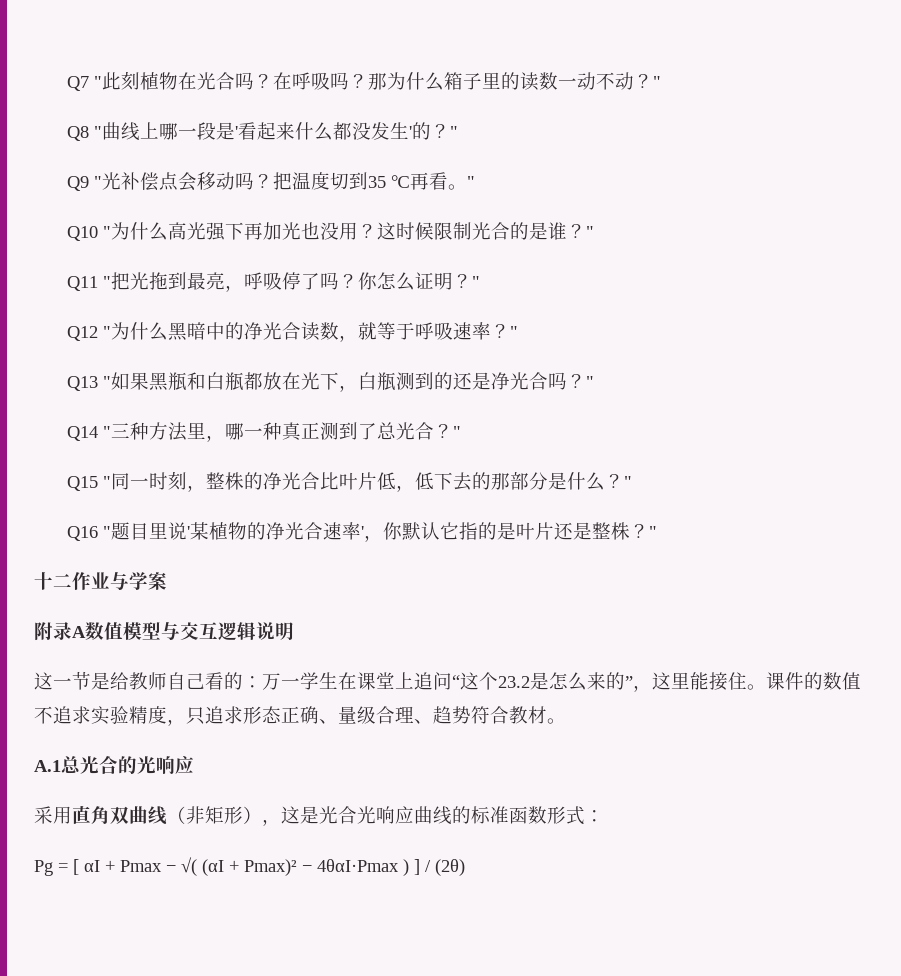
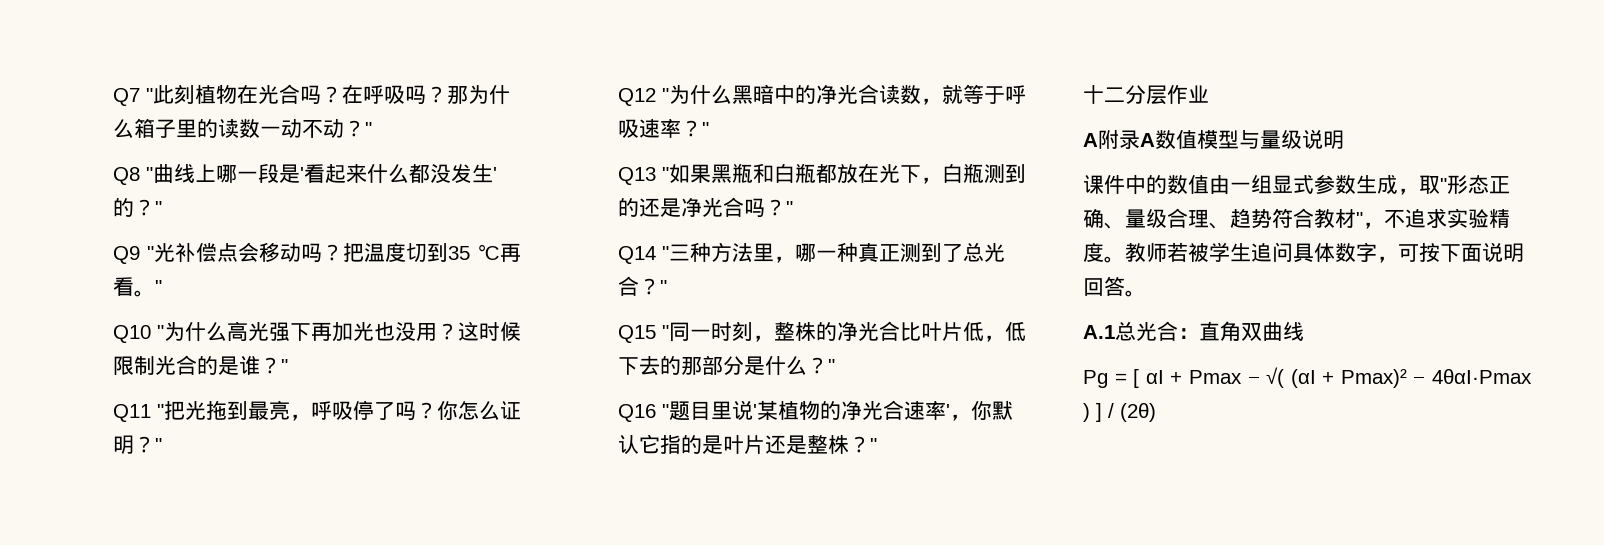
(72, 581) none -> [1125,85,1167,105] 分层
[110,572,167,590] 与学案 // -> [1083,133,1098,147] // A
[180,622,256,641] 交互逻辑 -> [1260,130,1302,149] 量级
[34,671,861,692] [34,706,243,726] 这一节是给教师自己看的：万一学生在课堂上追问“这个23.2是怎么来的”，这里能接住。课件的数值不追求实验精度，只追求 -> [1083,174,1447,195] 课件中的数值由一组显式参数生成，取"
(547, 715) none -> [1356,208,1510,229] [1083,242,1524,263] [1083,276,1125,296] "，不追求实验精度。教师若被学生追问具体数字，可按下面说明回答
[118,756,194,775] [34,806,72,824] 的光响应 // 采用 -> [1178,328,1199,339] ：
[167,806,604,826] （非矩形），这是光合光响应曲线的标准函数形式： -> (1304, 331) none

